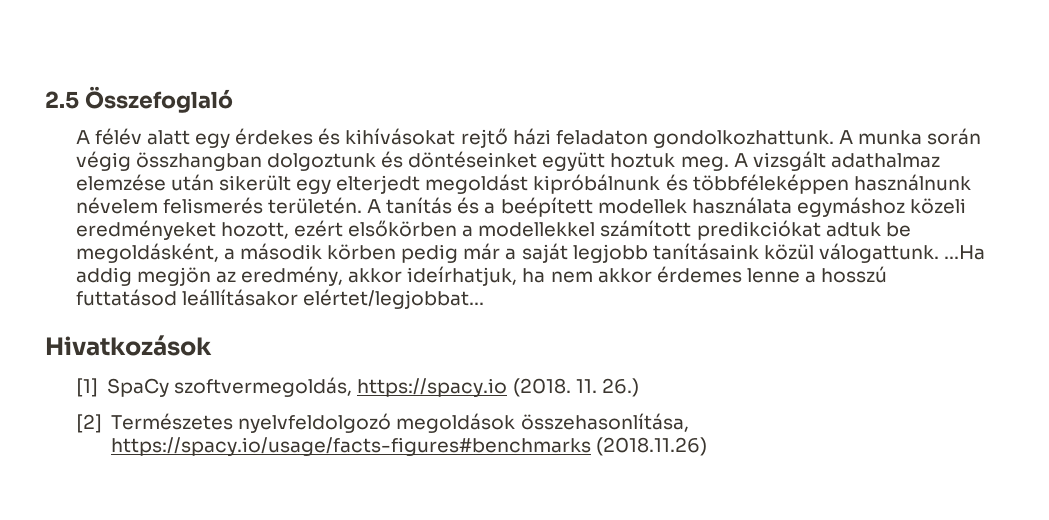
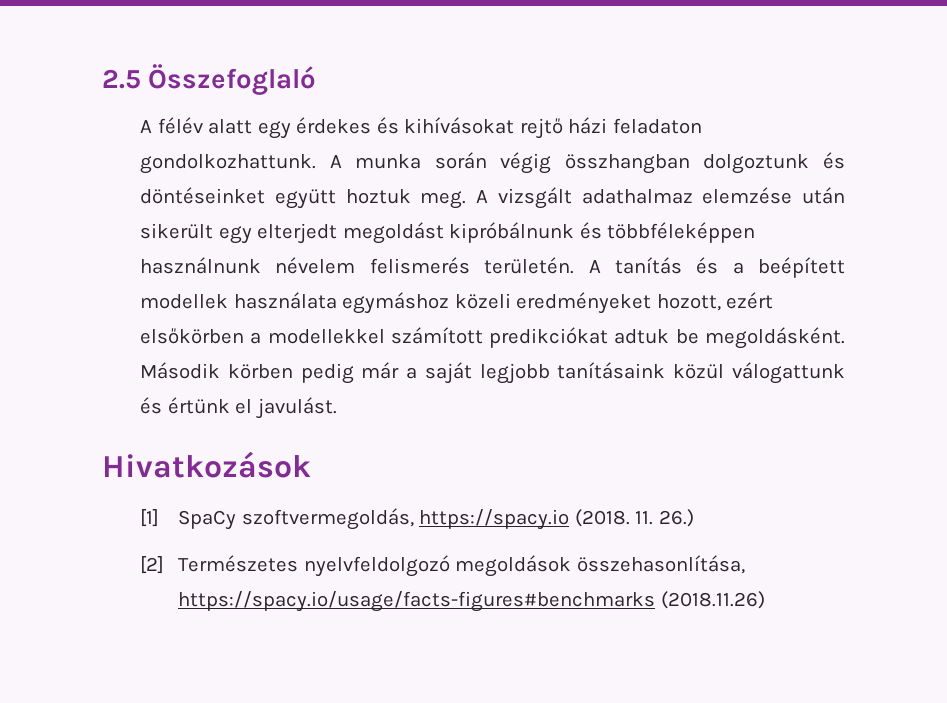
[75,243,322,263] megoldásként, a második -> [705,327,845,349] [140,362,221,379] megoldásként. Második
[819,243,986,263] [75,266,888,286] [75,289,484,309] válogattunk. ...Ha addig megjön az eredmény, akkor ideírhatjuk, ha nem akkor érdemes lenne a hosszú futtatásod leállításakor elértet/legjobbat... -> [732,362,846,384] [140,397,337,419] válogattunk és értünk el javulást.

